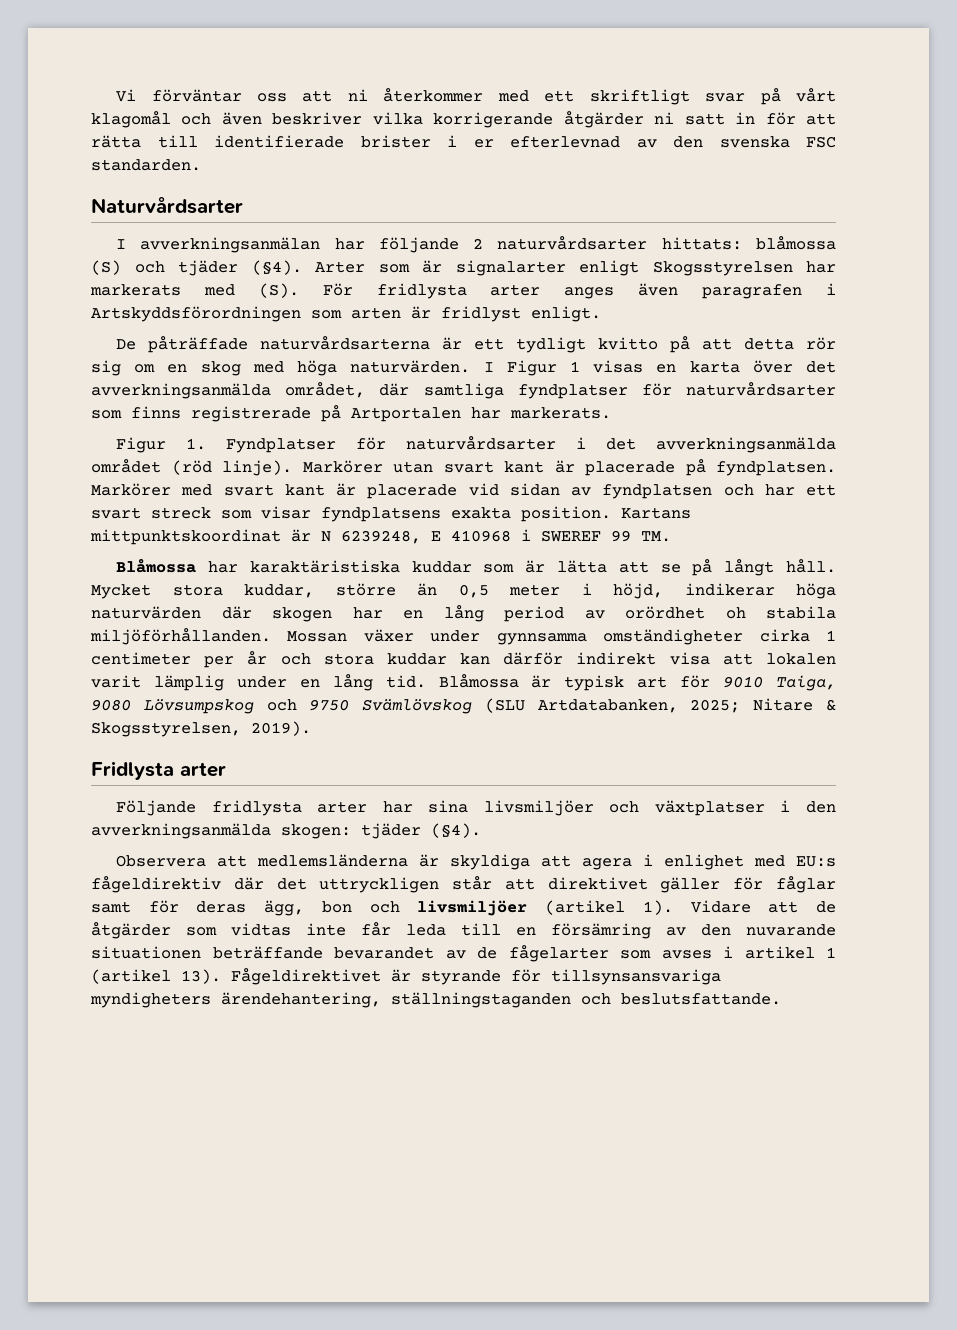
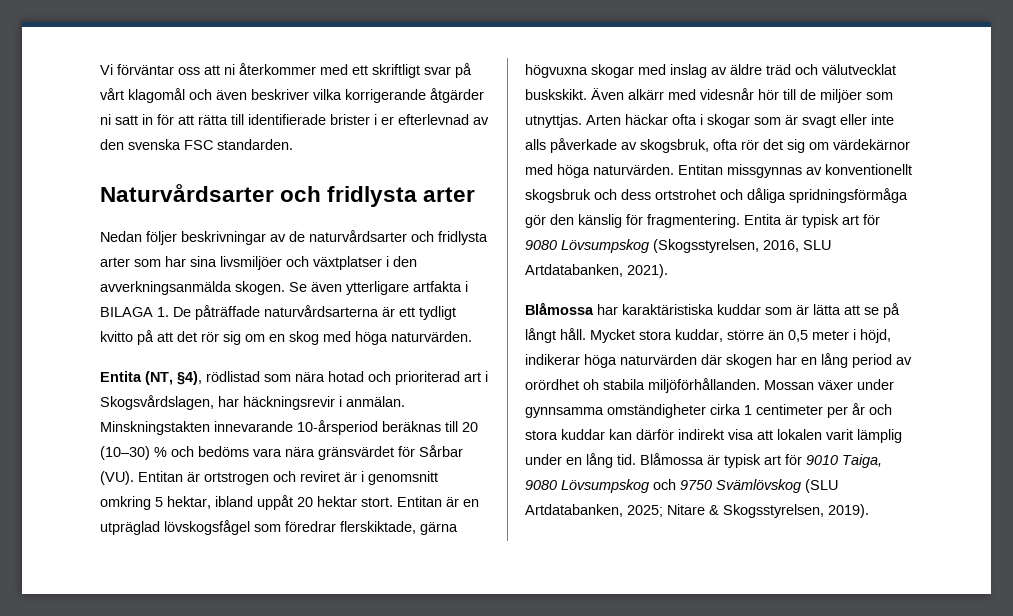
[116,236,836,253] [91,260,836,276] [90,283,837,299] [91,306,601,322] // I avverkningsanmälan har följande 2 naturvårdsarter hittats: blåmossa (S) och tjäder (§4). Arter som är signalarter enligt Skogsstyrelsen har markerats med (S). För fridlysta arter anges även paragrafen i Artskyddsförordningen som arten är fridlyst enligt. // -> [280,186,476,207] [100,230,488,245] [100,256,417,270] [100,281,468,295] [100,307,169,317] och fridlysta arter // Nedan följer beskrivningar av de naturvårdsarter och fridlysta arter som har sina livsmiljöer och växtplatser i den avverkningsanmälda skogen. Se även ytterligare artfakta i BILAGA 1.
[744,338,795,350] detta -> [177,331,197,342] det
[483,360,836,376] [91,382,836,399] [91,405,611,422] [116,436,836,453] [91,459,836,476] [91,483,836,499] [91,506,691,522] [90,529,671,545] I Figur 1 visas en karta över det avverkningsanmälda området, där samtliga fyndplatser för naturvårdsarter som finns registrerade på Artportalen har markerats. // Figur 1. Fyndplatser för naturvårdsarter i det avverkningsanmälda området (röd linje). Markörer utan svart kant är placerade på fyndplatsen. Markörer med svart kant är placerade vid sidan av fyndplatsen och har ett svart streck som visar fyndplatsens exakta position. Kartans mittpunktskoordinat är N 6239248, E 410968 i SWEREF 99 TM. -> [100,371,488,385] [100,395,405,410] [100,420,478,435] [100,445,463,460] [100,471,438,485] [100,495,479,510] [100,520,458,535] [525,64,896,78] [525,88,893,103] [525,114,894,128] [525,138,910,153] [525,164,912,178] [525,188,908,203] [525,214,880,228] [525,239,831,253] [525,264,668,278] // Entita (NT, §4), rödlistad som nära hotad och prioriterad art i Skogsvårdslagen, har häckningsrevir i anmälan. Minskningstakten innevarande 10-årsperiod beräknas till 20 (10–30) % och bedöms vara nära gränsvärdet för Sårbar (VU). Entitan är ortstrogen och reviret är i genomsnitt omkring 5 hektar, ibland uppåt 20 hektar stort. Entitan är en utpräglad lövskogsfågel som föredrar flerskiktade, gärna högvuxna skogar med inslag av äldre träd och välutvecklat buskskikt. Även alkärr med videsnår hör till de miljöer som utnyttjas. Arten häckar ofta i skogar som är svagt eller inte alls påverkade av skogsbruk, ofta rör det sig om värdekärnor med höga naturvärden. Entitan missgynnas av konventionellt skogsbruk och dess ortstrohet och dåliga spridningsförmåga gör den känslig för fragmentering. Entita är typisk art för 9080 Lövsumpskog (Skogsstyrelsen, 2016, SLU Artdatabanken, 2021).
[91,761,226,780] [116,800,837,816] [91,823,481,839] [116,854,837,870] [91,876,837,893] [91,900,837,916] [91,922,836,939] [91,945,836,962] [91,968,721,985] [90,992,781,1008] // Fridlysta arter // Följande fridlysta arter har sina livsmiljöer och växtplatser i den avverkningsanmälda skogen: tjäder (§4). // Observera att medlemsländerna är skyldiga att agera i enlighet med EU:s fågeldirektiv där det uttryckligen står att direktivet gäller för fåglar samt för deras ägg, bon och livsmiljöer (artikel 1). Vidare att de åtgärder som vidtas inte får leda till en försämring av den nuvarande situationen beträffande bevarandet av de fågelarter som avses i artikel 1 (artikel 13). Fågeldirektivet är styrande för tillsynsansvariga myndigheters ärendehantering, ställningstaganden och beslutsfattande. -> (869, 511) none

